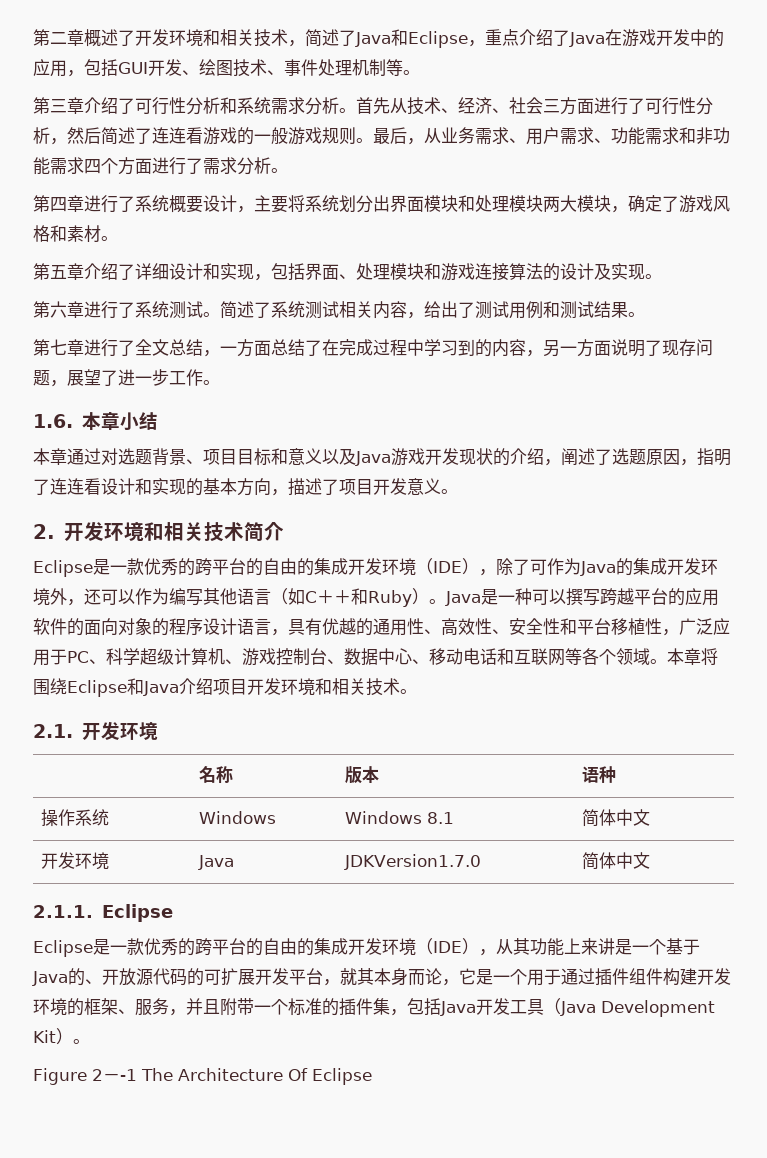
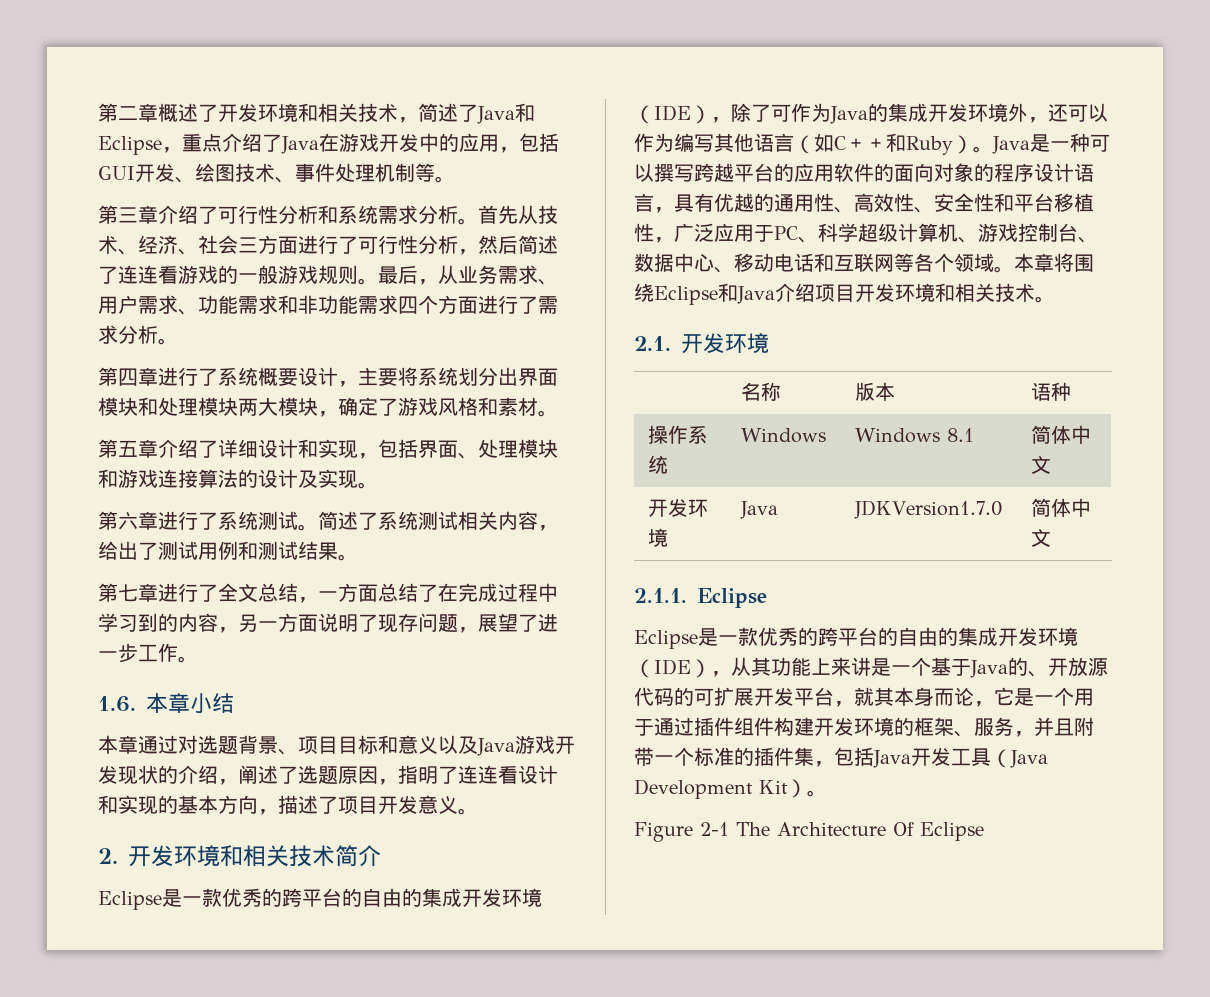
[91,1069,137,1081] 2－-1 -> [700,822,729,836] 2-1

